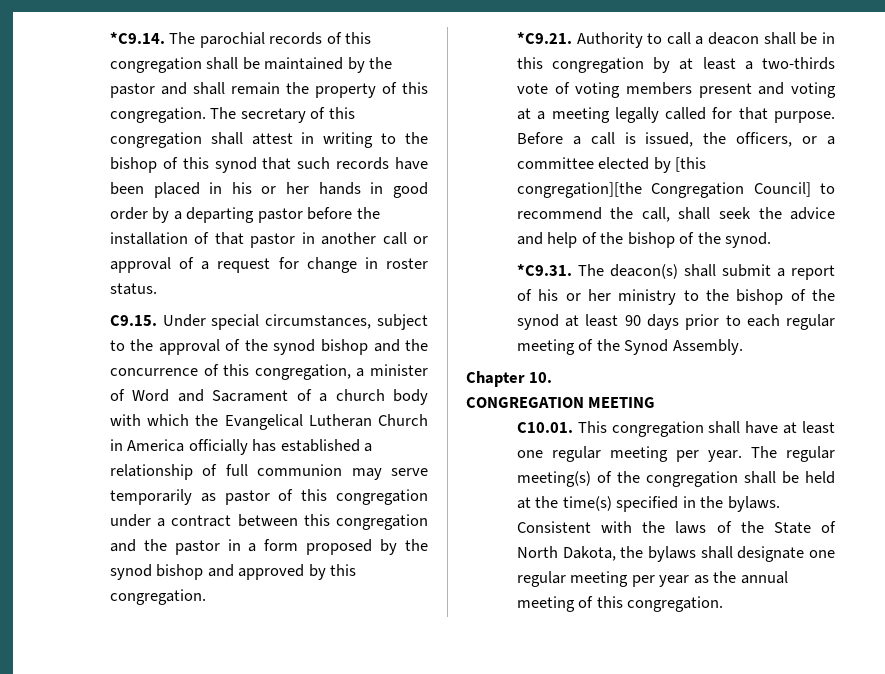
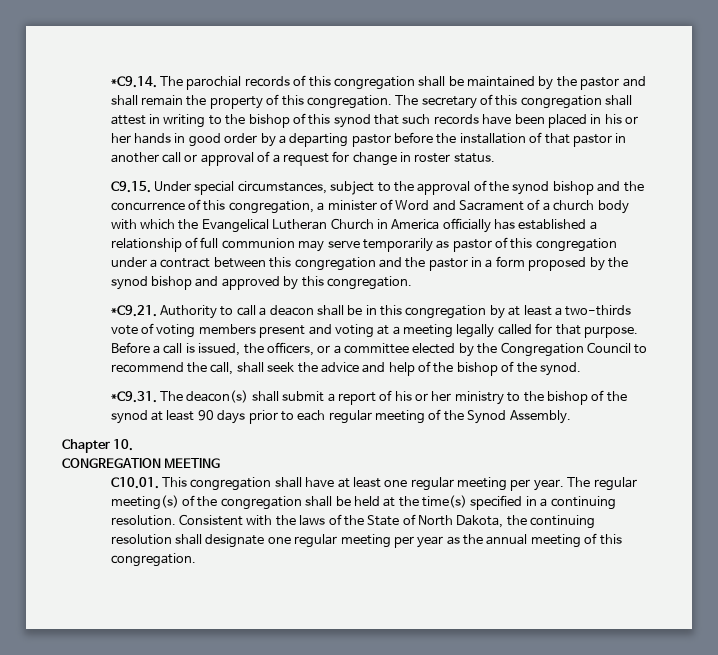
[675,157,707,172] [516,182,811,198] [this congregation][the Congregation Council] -> [477,342,631,357] the Congregation Council
[700,496,780,512] the bylaws. -> [540,496,616,510] [110,515,176,526] a continuing resolution.
[647,546,696,562] bylaws -> [530,515,596,529] [110,534,172,545] continuing resolution

